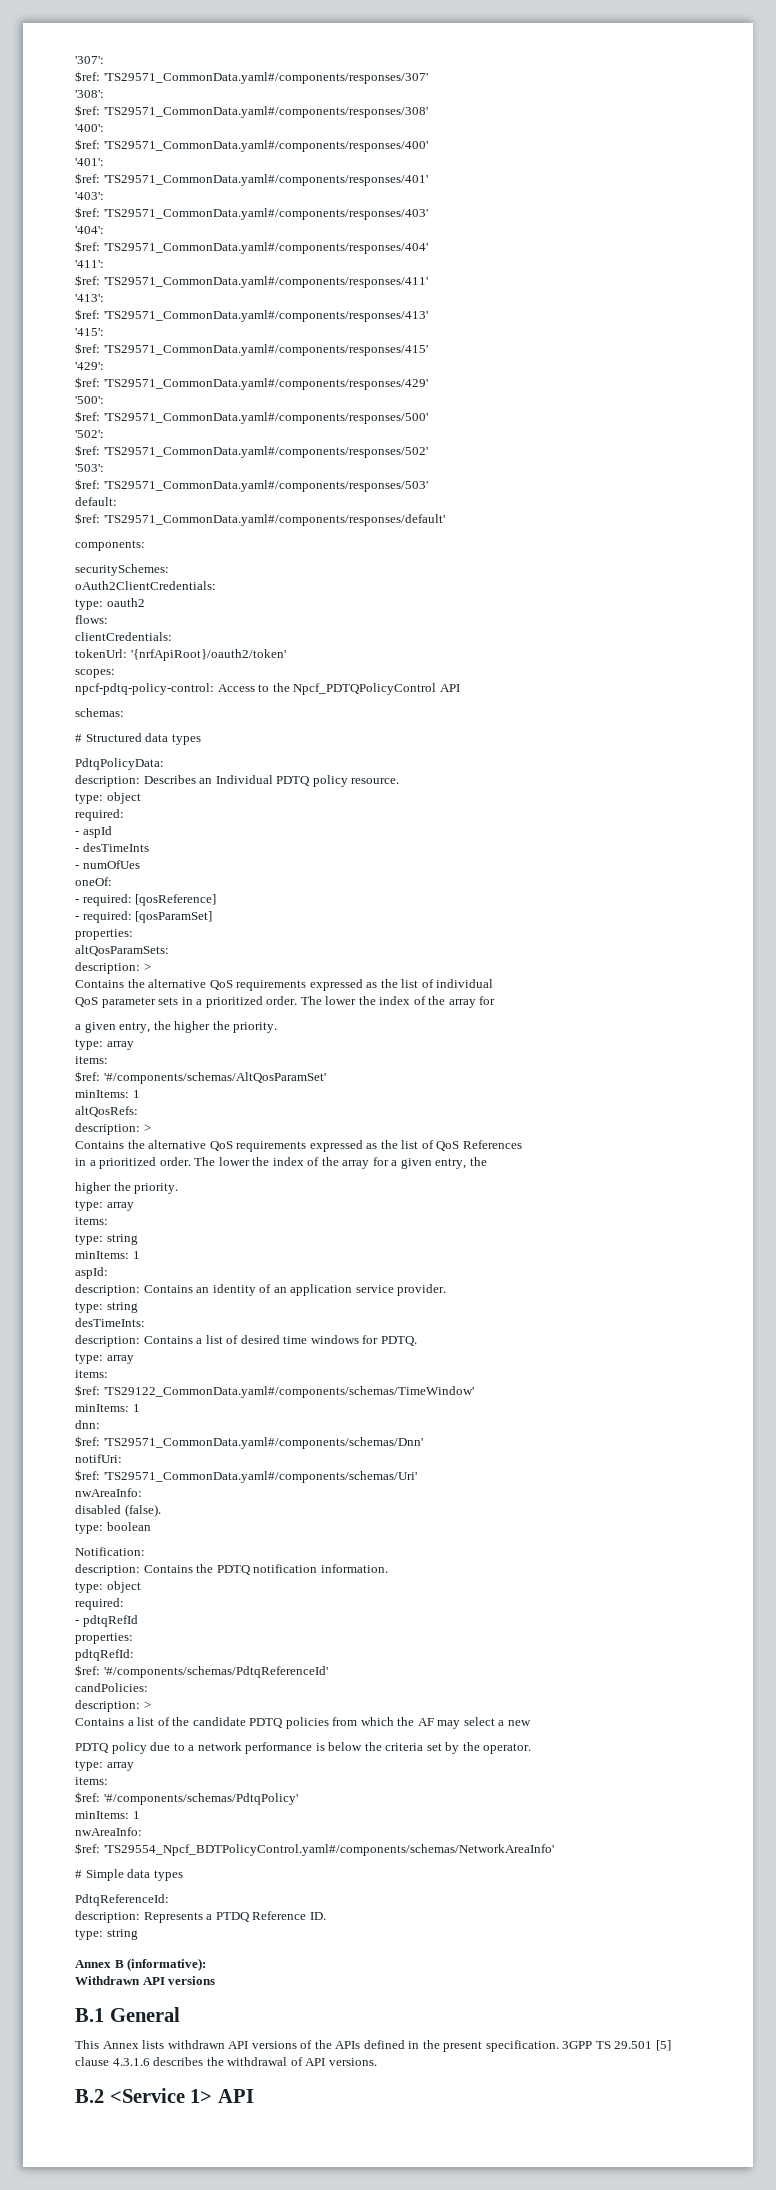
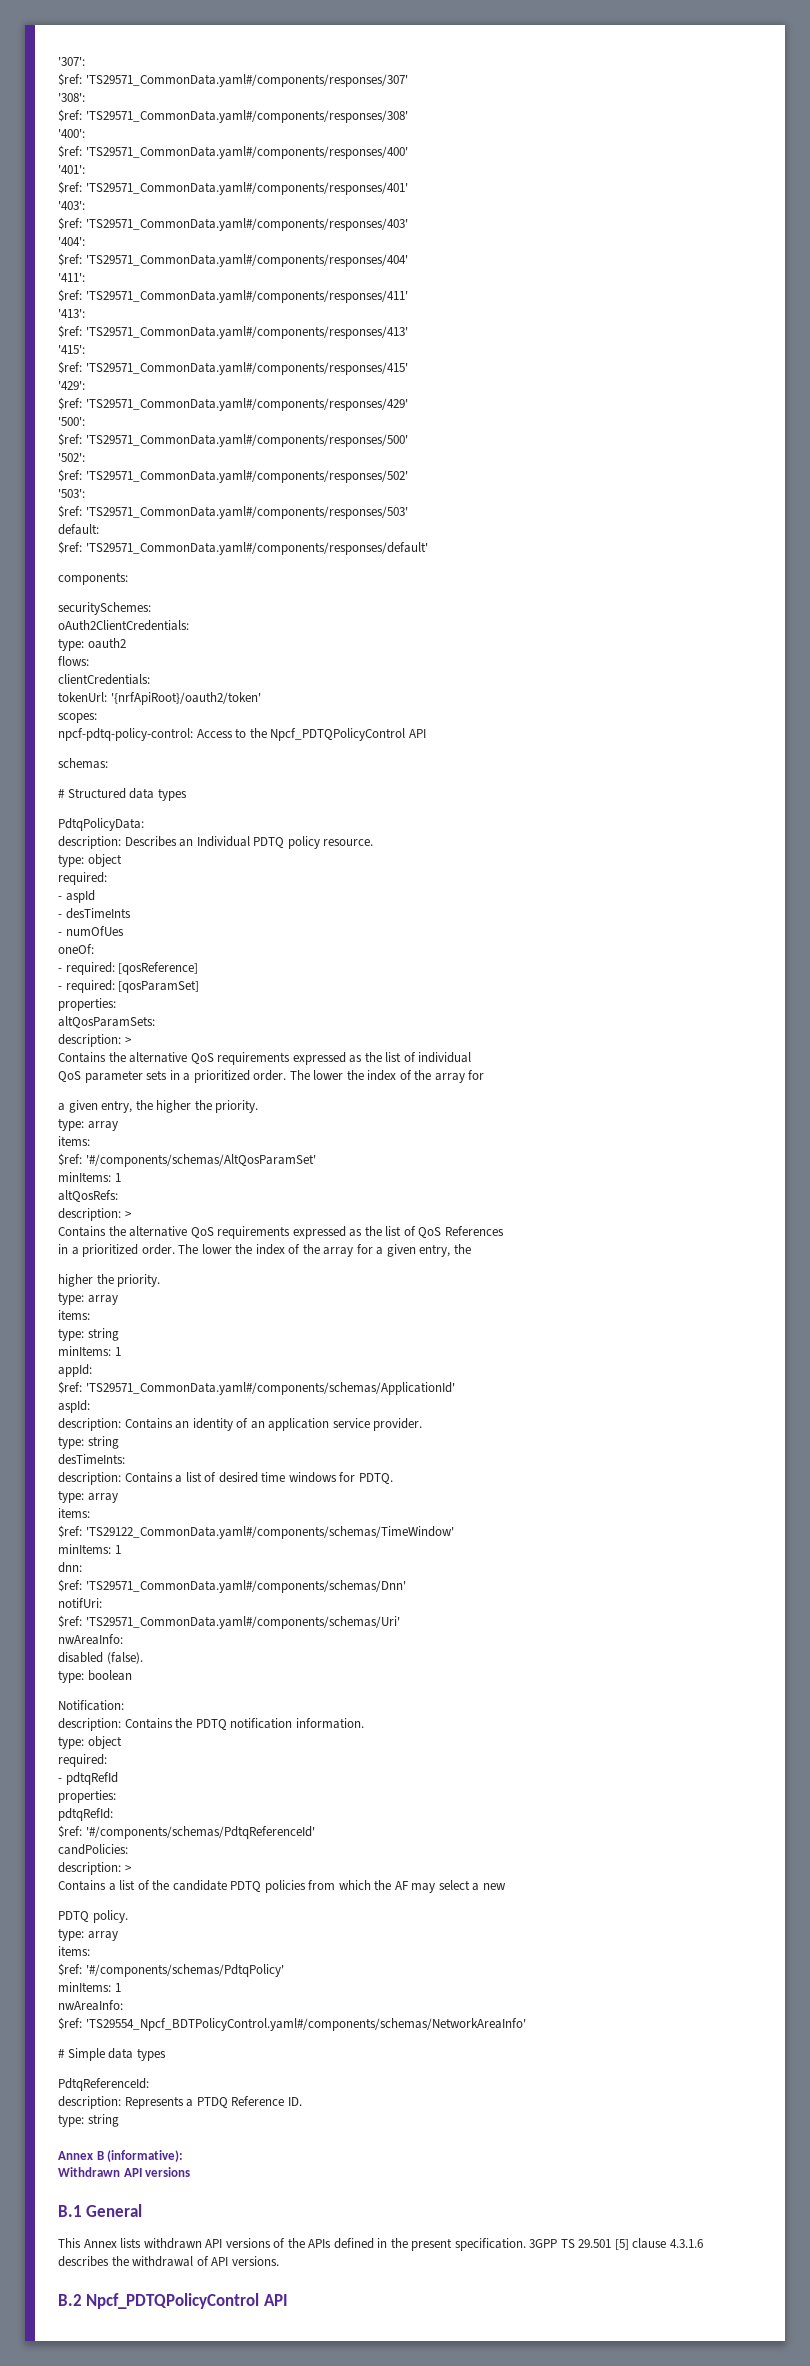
(140, 1255) none -> [58,1364,92,1377] [58,1381,455,1395] // appId: // $ref: 'TS29571_CommonData.yaml#/components/schemas/ApplicationId'
[111,1742,532,1754] policy due to a network performance is below the criteria set by the operator. -> [92,1910,128,1923] policy.
[109,2088,213,2103] <Service 1> -> [86,2293,260,2309] Npcf_PDTQPolicyControl

